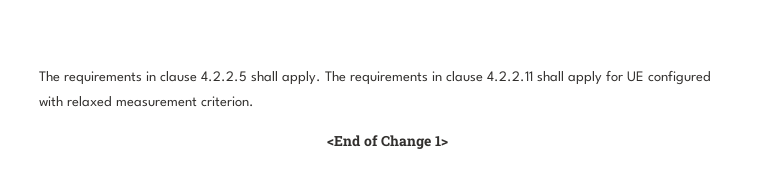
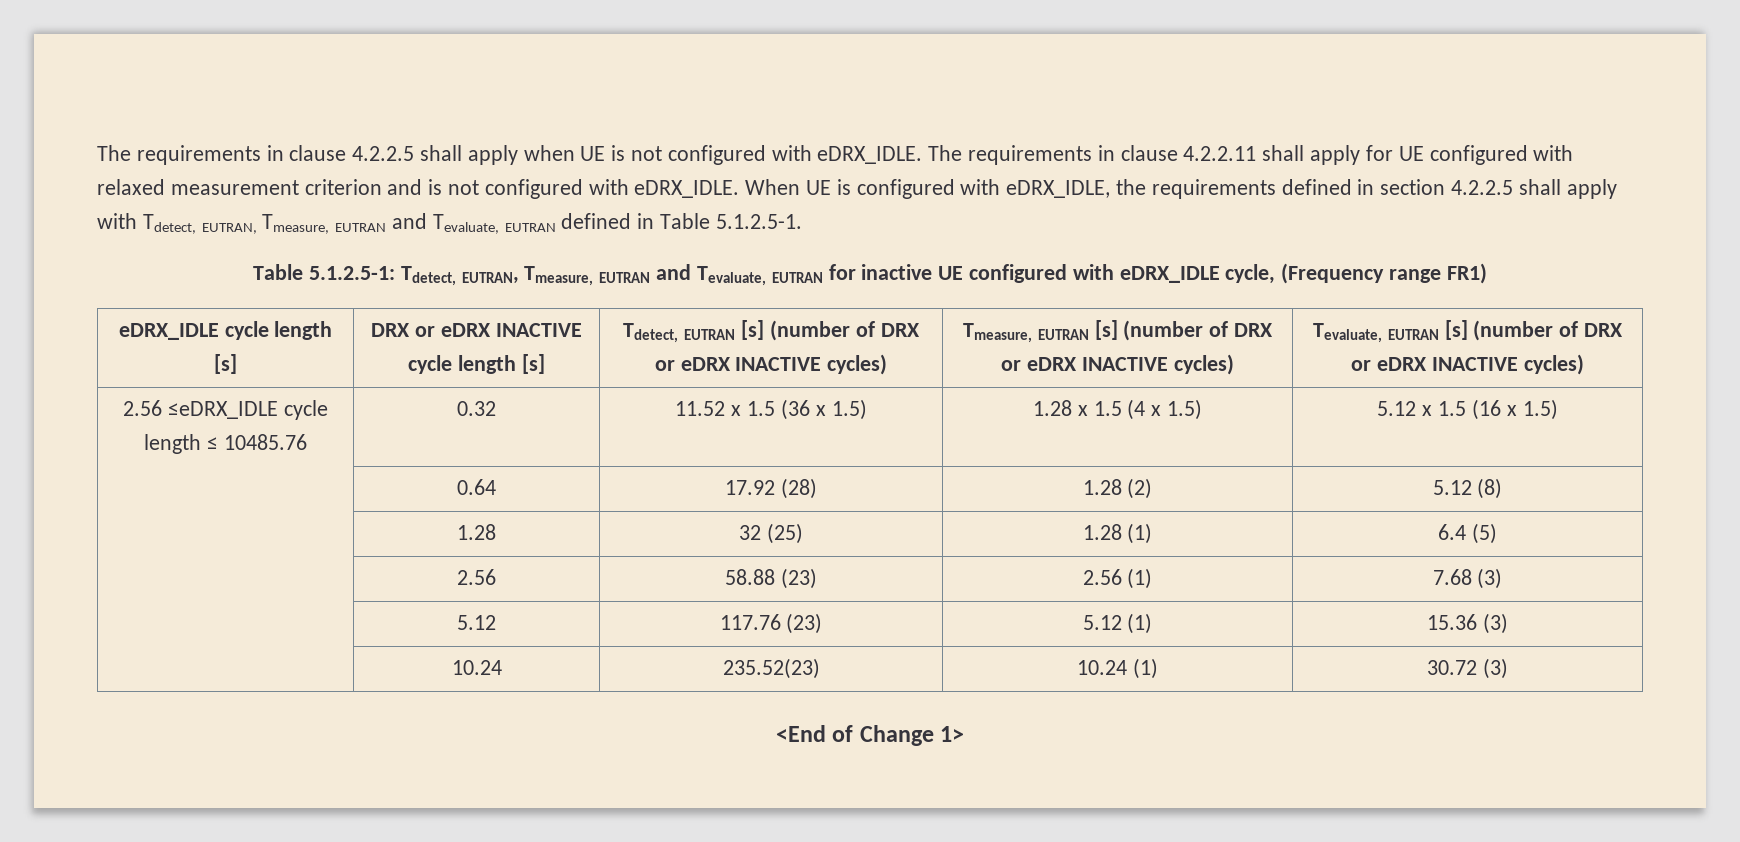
[282,71,321,85] apply. -> [467,145,923,165] apply when UE is not configured with eDRX_IDLE.
[201,96,254,107] criterion. -> [304,179,1617,199] [97,213,802,234] [253,263,1487,286] [118,321,333,340] [214,354,237,374] [371,323,582,337] [408,354,545,374] [623,320,920,343] [654,354,888,375] [962,320,1274,343] [1001,354,1234,375] [1312,320,1624,343] [1351,354,1584,375] [123,400,328,420] [144,434,307,454] [457,401,496,416] [675,399,867,420] [1032,399,1203,420] [1377,399,1558,420] [457,479,496,495] [725,478,817,499] [1082,478,1153,499] [1432,478,1503,499] [457,524,496,540] [739,523,803,544] [1082,523,1153,544] [1438,523,1497,544] [457,569,496,585] [725,568,817,589] [1082,568,1153,589] [1432,568,1503,589] [457,615,496,630] [719,613,823,634] [1082,613,1153,634] [1427,613,1508,634] [451,660,502,675] [722,658,820,679] [1077,658,1158,679] [1427,658,1508,679] criterion and is not configured with eDRX_IDLE. When UE is configured with eDRX_IDLE, the requirements defined in section 4.2.2.5 shall apply with Tdetect, EUTRAN, Tmeasure, EUTRAN and Tevaluate, EUTRAN defined in Table 5.1.2.5-1. // Table 5.1.2.5-1: Tdetect, EUTRAN, Tmeasure, EUTRAN and Tevaluate, EUTRAN for inactive UE configured with eDRX_IDLE cycle, (Frequency range FR1) // eDRX_IDLE cycle length [s] | DRX or eDRX INACTIVE cycle length [s] | Tdetect, EUTRAN [s] (number of DRX or eDRX INACTIVE cycles) | Tmeasure, EUTRAN [s] (number of DRX or eDRX INACTIVE cycles) | Tevaluate, EUTRAN [s] (number of DRX or eDRX INACTIVE cycles) // 2.56 ≤eDRX_IDLE cycle length ≤ 10485.76 | 0.32 | 11.52 x 1.5 (36 x 1.5) | 1.28 x 1.5 (4 x 1.5) | 5.12 x 1.5 (16 x 1.5) // | 0.64 | 17.92 (28) | 1.28 (2) | 5.12 (8) // | 1.28 | 32 (25) | 1.28 (1) | 6.4 (5) // | 2.56 | 58.88 (23) | 2.56 (1) | 7.68 (3) // | 5.12 | 117.76 (23) | 5.12 (1) | 15.36 (3) // | 10.24 | 235.52(23) | 10.24 (1) | 30.72 (3)

